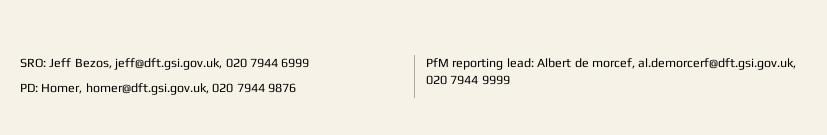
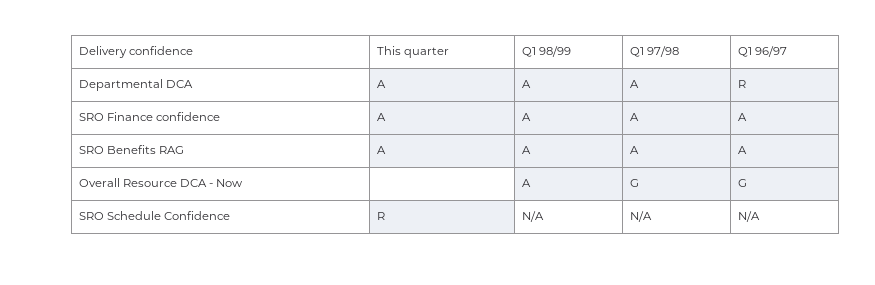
[20,58,310,70] [20,83,296,95] [426,58,797,70] [426,75,510,85] SRO: Jeff Bezos, jeff@dft.gsi.gov.uk, 020 7944 6999 // PD: Homer, homer@dft.gsi.gov.uk, 020 7944 9876 // PfM reporting lead: Albert de morcef, al.demorcerf@dft.gsi.gov.uk, 020 7944 9999 -> [78,46,193,58] [376,46,449,58] [521,46,571,57] [629,46,679,57] [737,46,787,57] [78,79,193,91] [376,80,386,88] [521,80,531,88] [629,80,639,88] [737,80,746,88] [78,112,221,121] [376,113,386,121] [521,113,531,121] [629,113,639,121] [737,113,747,121] [78,145,185,154] [376,146,386,154] [521,146,531,154] [629,146,639,154] [737,146,747,154] [78,178,244,187] [521,179,531,187] [629,179,639,187] [737,179,747,187] [78,211,231,220] [376,212,385,220] [521,211,544,222] [629,211,652,222] [737,211,760,222] Delivery confidence | This quarter | Q1 98/99 | Q1 97/98 | Q1 96/97 // Departmental DCA | A | A | A | R // SRO Finance confidence | A | A | A | A // SRO Benefits RAG | A | A | A | A // Overall Resource DCA - Now | | A | G | G // SRO Schedule Confidence | R | N/A | N/A | N/A

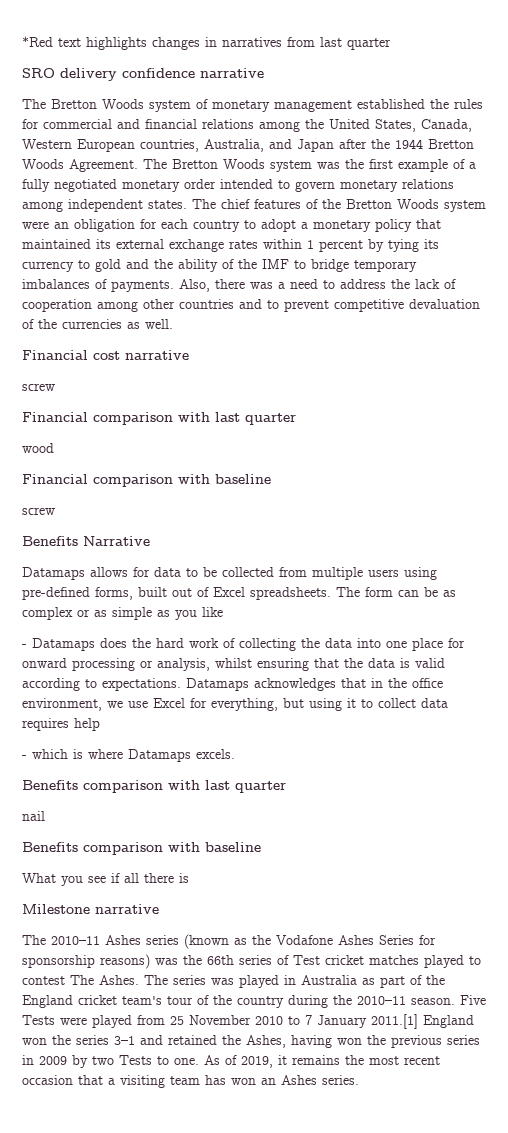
[78,46,193,58] [376,46,449,58] [521,46,571,57] [629,46,679,57] [737,46,787,57] [78,79,193,91] [376,80,386,88] [521,80,531,88] [629,80,639,88] [737,80,746,88] [78,112,221,121] [376,113,386,121] [521,113,531,121] [629,113,639,121] [737,113,747,121] [78,145,185,154] [376,146,386,154] [521,146,531,154] [629,146,639,154] [737,146,747,154] [78,178,244,187] [521,179,531,187] [629,179,639,187] [737,179,747,187] [78,211,231,220] [376,212,385,220] [521,211,544,222] [629,211,652,222] [737,211,760,222] Delivery confidence | This quarter | Q1 98/99 | Q1 97/98 | Q1 96/97 // Departmental DCA | A | A | A | R // SRO Finance confidence | A | A | A | A // SRO Benefits RAG | A | A | A | A // Overall Resource DCA - Now | | A | G | G // SRO Schedule Confidence | R | N/A | N/A | N/A -> [22,36,391,50] [22,68,264,81] [22,99,483,112] [22,119,472,132] [22,139,474,152] [22,159,476,172] [22,179,454,192] [22,199,486,212] [22,219,441,232] [22,239,439,252] [22,259,417,272] [22,279,456,292] [22,299,480,312] [22,319,173,329] [22,350,189,360] [22,383,55,391] [22,412,296,425] [22,443,54,453] [22,474,271,487] [22,507,55,515] [22,536,150,546] [22,567,437,580] [22,587,456,600] [22,607,223,620] [22,638,465,651] [22,658,445,671] [22,678,443,691] [22,698,448,711] [22,718,100,731] [22,749,235,762] [22,780,286,793] [22,811,45,821] [22,842,261,855] [22,873,189,886] [22,904,159,914] [22,934,436,949] [22,954,481,969] [22,975,445,988] [22,995,486,1008] [22,1014,474,1029] [22,1035,480,1048] [22,1055,440,1068] [22,1075,359,1088] *Red text highlights changes in narratives from last quarter // SRO delivery confidence narrative // The Bretton Woods system of monetary management established the rules for commercial and financial relations among the United States, Canada, Western European countries, Australia, and Japan after the 1944 Bretton Woods Agreement. The Bretton Woods system was the first example of a fully negotiated monetary order intended to govern monetary relations among independent states. The chief features of the Bretton Woods system were an obligation for each country to adopt a monetary policy that maintained its external exchange rates within 1 percent by tying its currency to gold and the ability of the IMF to bridge temporary imbalances of payments. Also, there was a need to address the lack of cooperation among other countries and to prevent competitive devaluation of the currencies as well. // Financial cost narrative // screw // Financial comparison with last quarter // wood // Financial comparison with baseline // screw // Benefits Narrative // Datamaps allows for data to be collected from multiple users using pre-defined forms, built out of Excel spreadsheets. The form can be as complex or as simple as you like // - Datamaps does the hard work of collecting the data into one place for onward processing or analysis, whilst ensuring that the data is valid according to expectations. Datamaps acknowledges that in the office environment, we use Excel for everything, but using it to collect data requires help // - which is where Datamaps excels. // Benefits comparison with last quarter // nail // Benefits comparison with baseline // What you see if all there is // Milestone narrative // The 2010–11 Ashes series (known as the Vodafone Ashes Series for sponsorship reasons) was the 66th series of Test cricket matches played to contest The Ashes. The series was played in Australia as part of the England cricket team's tour of the country during the 2010–11 season. Five Tests were played from 25 November 2010 to 7 January 2011.[1] England won the series 3–1 and retained the Ashes, having won the previous series in 2009 by two Tests to one. As of 2019, it remains the most recent occasion that a visiting team has won an Ashes series.

